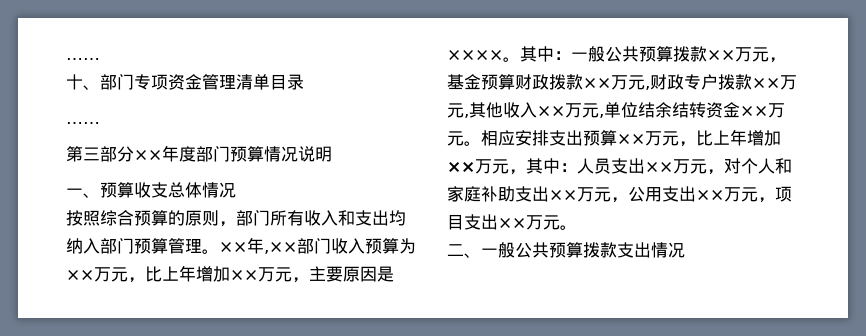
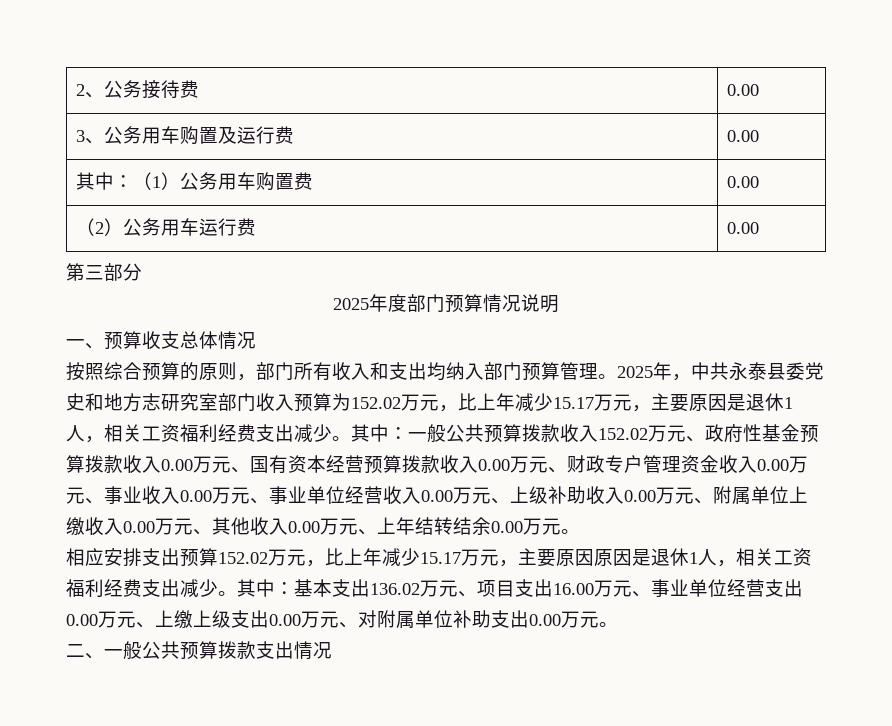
[66,58,100,60] [66,74,304,90] [66,122,100,124] …… // 十、部门专项资金管理清单目录 // …… -> [75,80,199,99] [726,84,759,96] [75,126,294,145] [726,130,759,142] [75,172,313,191] [726,176,759,188] [75,218,256,236] [726,222,759,234] 2、公务接待费 | 0.00 // 3、公务用车购置及运行费 | 0.00 // 其中：（1）公务用车购置费 | 0.00 // （2）公务用车运行费 | 0.00
[134,150,162,160] ×× -> [333,298,369,310] // 2025
[219,237,297,254] ××年,×× -> [617,362,824,381] [66,393,218,412] 2025年，中共永泰县委党史和地方志研究室
[66,265,258,283] ××万元，比上年增加×× -> [351,393,594,412] 152.02万元，比上年减少15.17
[447,50,503,60] ×××× -> [746,393,793,411] [66,424,332,443] 退休1人，相关工资福利经费支出减少
[707,47,786,63] [447,74,797,90] [447,102,785,118] [447,131,481,146] ××万元，基金预算财政拨款××万元,财政专户拨款××万元,其他收入××万元,单位结余结转资金××万元。 -> [560,424,819,443] [66,455,808,474] [66,486,808,505] [66,517,580,536] 收入152.02万元、政府性基金预算拨款收入0.00万元、国有资本经营预算拨款收入0.00万元、财政专户管理资金收入0.00万元、事业收入0.00万元、事业单位经营收入0.00万元、上级补助收入0.00万元、附属单位上缴收入0.00万元、其他收入0.00万元、上年结转结余0.00万元。 //
[617,129,781,147] [447,158,792,175] [447,186,792,203] [447,214,526,230] ××万元，比上年增加××万元，其中：人员支出××万元，对个人和家庭补助支出××万元，公用支出××万元，项目支出×× -> [218,548,812,567] [66,579,803,597] [66,610,561,629] 152.02万元，比上年减少15.17万元，主要原因原因是退休1人，相关工资福利经费支出减少。其中：基本支出136.02万元、项目支出16.00万元、事业单位经营支出0.00万元、上缴上级支出0.00万元、对附属单位补助支出0.00

